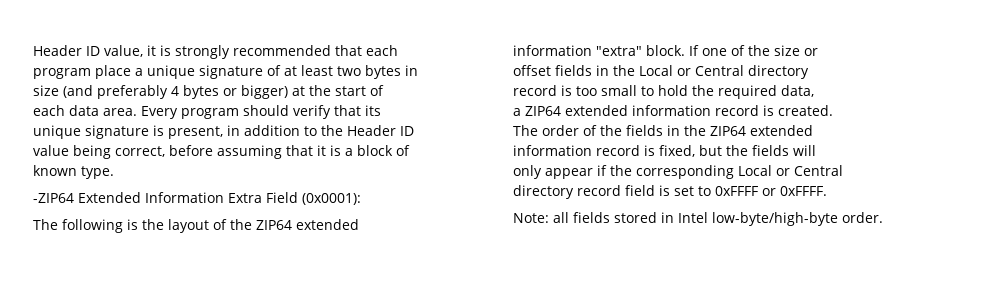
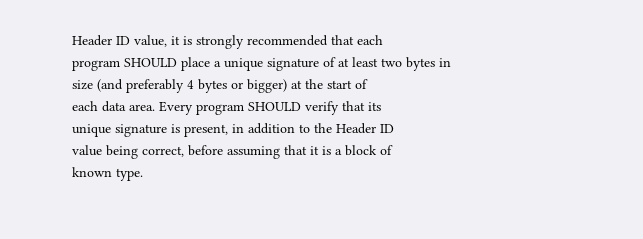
(91, 73) none -> [124,58,177,67] SHOULD
[243,105,289,116] should -> [248,102,301,111] SHOULD
[33,192,361,205] [33,219,359,233] [513,45,818,56] [513,65,809,79] [513,85,814,99] [513,105,833,116] [513,125,813,136] [513,145,816,157] [513,165,843,179] [513,185,827,199] [513,212,883,226] // -ZIP64 Extended Information Extra Field (0x0001): // The following is the layout of the ZIP64 extended // information "extra" block. If one of the size or // offset fields in the Local or Central directory // record is too small to hold the required data, // a ZIP64 extended information record is created. // The order of the fields in the ZIP64 extended // information record is fixed, but the fields will // only appear if the corresponding Local or Central // directory record field is set to 0xFFFF or 0xFFFF. // Note: all fields stored in Intel low-byte/high-byte order. -> (143, 174) none

